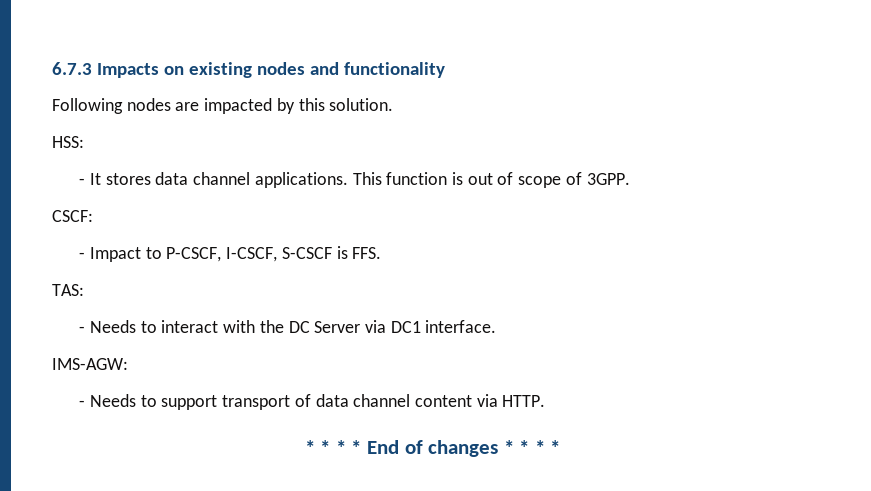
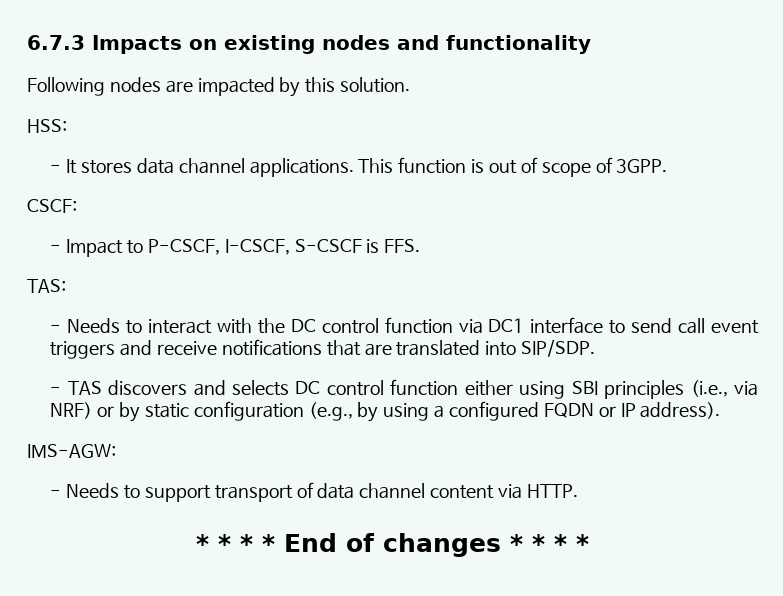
[314,320,497,333] Server via DC1 interface. -> [321,317,759,334] [50,339,596,359] [50,379,759,399] [50,401,721,422] control function via DC1 interface to send call event triggers and receive notifications that are translated into SIP/SDP. // - TAS discovers and selects DC control function either using SBI principles (i.e., via NRF) or by static configuration (e.g., by using a configured FQDN or IP address).

